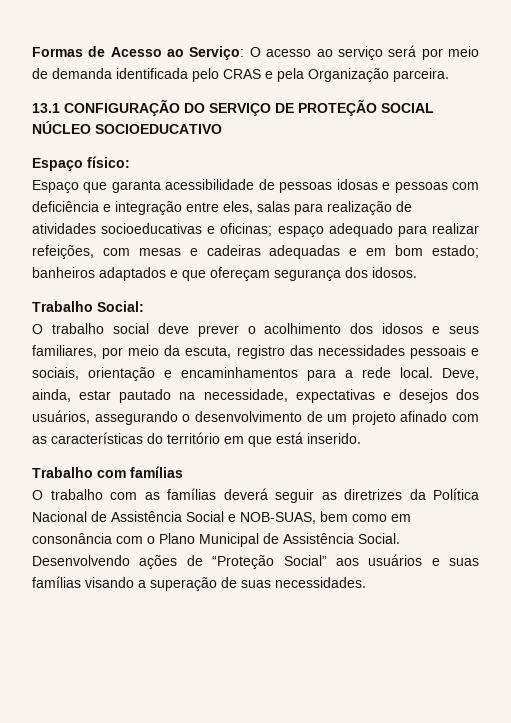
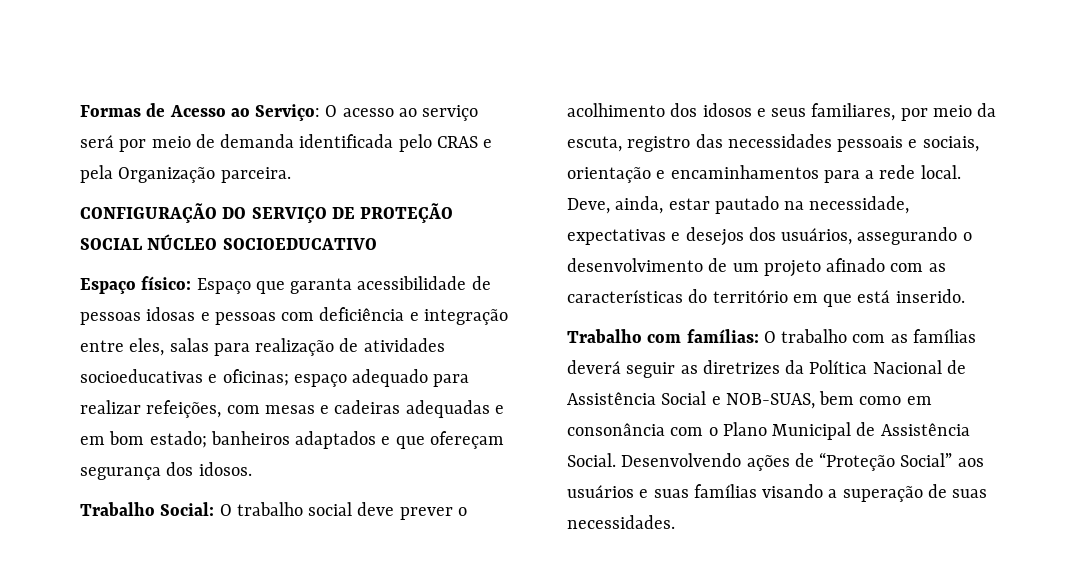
[32,103,60,113] 13.1 -> (291, 175) none
(130, 162) // -> (192, 283) none
(144, 306) // -> (215, 509) none
[130,466,183,478] famílias // -> [686,329,759,343] famílias:

